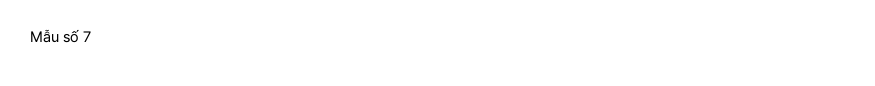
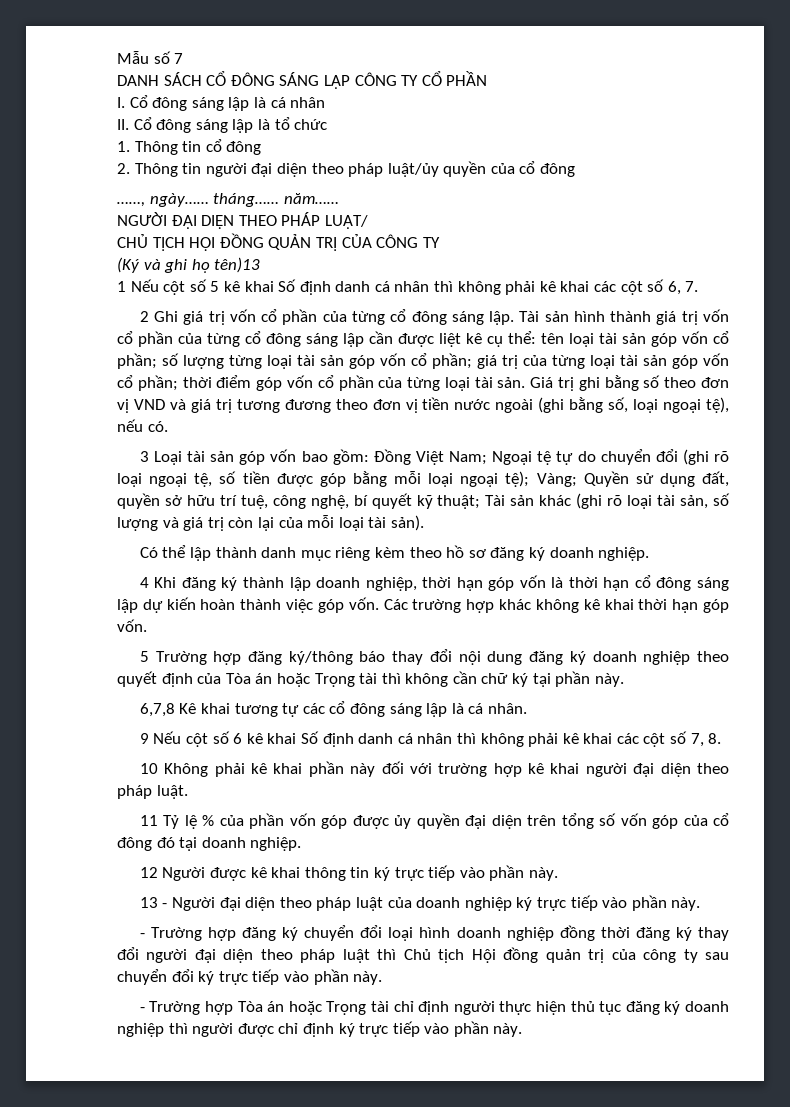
(92, 36) none -> [117,71,488,89] [117,95,326,111] [117,117,328,133] [117,139,262,155] [117,161,576,177] [117,193,339,207] [117,212,368,229] [117,233,440,251] [117,257,261,273] [117,279,699,295] [139,309,730,325] [117,331,729,347] [117,353,729,369] [117,375,729,391] [117,397,730,413] [117,419,168,432] [139,449,729,465] [117,471,729,487] [117,493,730,509] [117,515,424,531] [139,545,650,561] [139,575,729,591] [117,597,729,613] [117,619,147,632] [139,649,729,665] [117,671,624,687] [139,701,527,717] [139,731,722,747] [139,761,729,777] [117,785,188,799] [139,813,729,829] [117,837,302,851] [139,865,558,881] [139,895,701,911] [139,925,729,941] [117,947,730,963] [117,969,383,985] [139,1001,729,1015] [117,1021,523,1037] // DANH SÁCH CỔ ĐÔNG SÁNG LẬP CÔNG TY CỔ PHẦN // I. Cổ đông sáng lập là cá nhân // II. Cổ đông sáng lập là tổ chức // 1. Thông tin cổ đông // 2. Thông tin người đại diện theo pháp luật/ủy quyền của cổ đông // ……, ngày…… tháng…… năm…… // NGƯỜI ĐẠI DIỆN THEO PHÁP LUẬT/ // CHỦ TỊCH HỘI ĐỒNG QUẢN TRỊ CỦA CÔNG TY // (Ký và ghi họ tên)13 // 1 Nếu cột số 5 kê khai Số định danh cá nhân thì không phải kê khai các cột số 6, 7. // 2 Ghi giá trị vốn cổ phần của từng cổ đông sáng lập. Tài sản hình thành giá trị vốn cổ phần của từng cổ đông sáng lập cần được liệt kê cụ thể: tên loại tài sản góp vốn cổ phần; số lượng từng loại tài sản góp vốn cổ phần; giá trị của từng loại tài sản góp vốn cổ phần; thời điểm góp vốn cổ phần của từng loại tài sản. Giá trị ghi bằng số theo đơn vị VND và giá trị tương đương theo đơn vị tiền nước ngoài (ghi bằng số, loại ngoại tệ), nếu có. // 3 Loại tài sản góp vốn bao gồm: Đồng Việt Nam; Ngoại tệ tự do chuyển đổi (ghi rõ loại ngoại tệ, số tiền được góp bằng mỗi loại ngoại tệ); Vàng; Quyền sử dụng đất, quyền sở hữu trí tuệ, công nghệ, bí quyết kỹ thuật; Tài sản khác (ghi rõ loại tài sản, số lượng và giá trị còn lại của mỗi loại tài sản). // Có thể lập thành danh mục riêng kèm theo hồ sơ đăng ký doanh nghiệp. // 4 Khi đăng ký thành lập doanh nghiệp, thời hạn góp vốn là thời hạn cổ đông sáng lập dự kiến hoàn thành việc góp vốn. Các trường hợp khác không kê khai thời hạn góp vốn. // 5 Trường hợp đăng ký/thông báo thay đổi nội dung đăng ký doanh nghiệp theo quyết định của Tòa án hoặc Trọng tài thì không cần chữ ký tại phần này. // 6,7,8 Kê khai tương tự các cổ đông sáng lập là cá nhân. // 9 Nếu cột số 6 kê khai Số định danh cá nhân thì không phải kê khai các cột số 7, 8. // 10 Không phải kê khai phần này đối với trường hợp kê khai người đại diện theo pháp luật. // 11 Tỷ lệ % của phần vốn góp được ủy quyền đại diện trên tổng số vốn góp của cổ đông đó tại doanh nghiệp. // 12 Người được kê khai thông tin ký trực tiếp vào phần này. // 13 - Người đại diện theo pháp luật của doanh nghiệp ký trực tiếp vào phần này. // - Trường hợp đăng ký chuyển đổi loại hình doanh nghiệp đồng thời đăng ký thay đổi người đại diện theo pháp luật thì Chủ tịch Hội đồng quản trị của công ty sau chuyển đổi ký trực tiếp vào phần này. // - Trường hợp Tòa án hoặc Trọng tài chỉ định người thực hiện thủ tục đăng ký doanh nghiệp thì người được chỉ định ký trực tiếp vào phần này.

